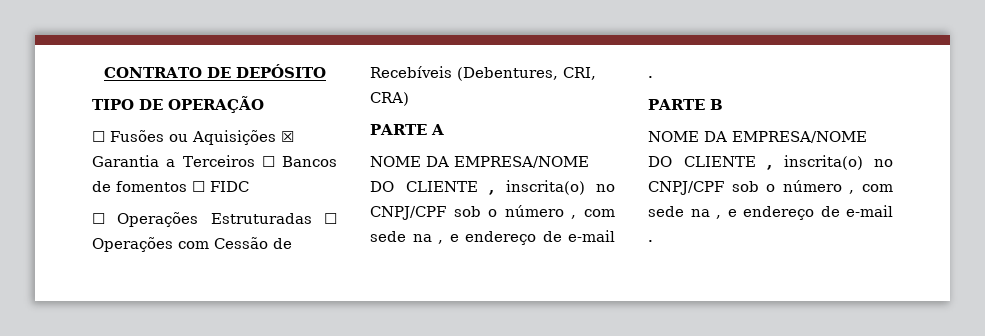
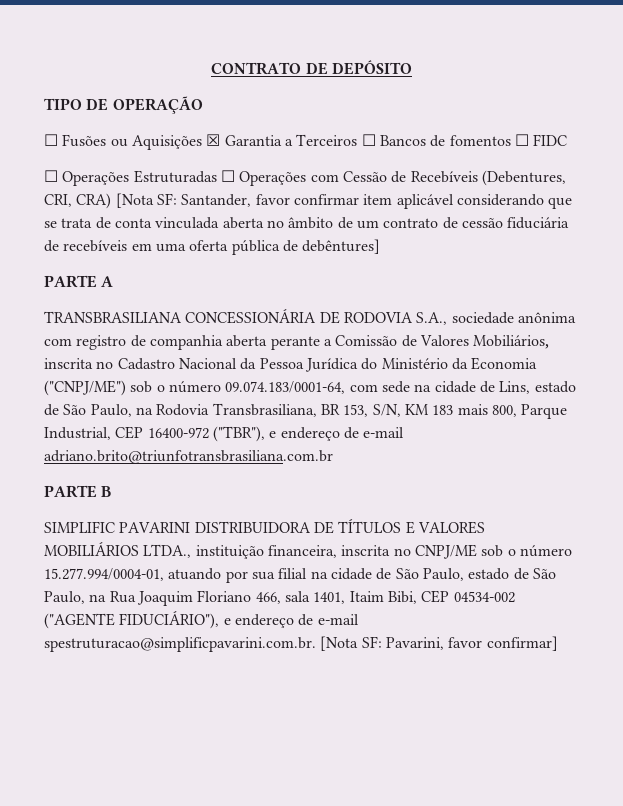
[370,124,444,135] [370,156,589,168] [370,180,615,195] [370,205,615,220] [370,230,615,245] [648,76,653,78] // PARTE A // NOME DA EMPRESA/NOME DO CLIENTE , inscrita(o) no CNPJ/CPF sob o número , com sede na , e endereço de e-mail . -> [115,193,573,209] [44,217,570,229] [44,239,381,255] [44,275,114,288] [44,309,576,325] [44,335,550,350] [44,357,538,372] [44,380,576,396] [44,403,568,419] [44,426,405,442] [44,450,333,464] [Nota SF: Santander, favor confirmar item aplicável considerando que se trata de conta vinculada aberta no âmbito de um contrato de cessão fiduciária de recebíveis em uma oferta pública de debêntures] // PARTE A // TRANSBRASILIANA CONCESSIONÁRIA DE RODOVIA S.A., sociedade anônima com registro de companhia aberta perante a Comissão de Valores Mobiliários, inscrita no Cadastro Nacional da Pessoa Jurídica do Ministério da Economia ("CNPJ/ME") sob o número 09.074.183/0001-64, com sede na cidade de Lins, estado de São Paulo, na Rodovia Transbrasiliana, BR 153, S/N, KM 183 mais 800, Parque Industrial, CEP 16400-972 ("TBR"), e endereço de e-mail adriano.brito@triunfotransbrasiliana.com.br
[648,131,867,143] [648,155,893,170] [648,180,893,195] [648,205,893,220] [648,240,653,242] NOME DA EMPRESA/NOME DO CLIENTE , inscrita(o) no CNPJ/CPF sob o número , com sede na , e endereço de e-mail . -> [44,519,485,534] [44,542,572,559] [44,568,556,583] [44,590,515,606] [44,611,359,629] [44,636,558,652] SIMPLIFIC PAVARINI DISTRIBUIDORA DE TÍTULOS E VALORES MOBILIÁRIOS LTDA., instituição financeira, inscrita no CNPJ/ME sob o número 15.277.994/0004-01, atuando por sua filial na cidade de São Paulo, estado de São Paulo, na Rua Joaquim Floriano 466, sala 1401, Itaim Bibi, CEP 04534-002 ("AGENTE FIDUCIÁRIO"), e endereço de e-mail spestruturacao@simplificpavarini.com.br. [Nota SF: Pavarini, favor confirmar]

